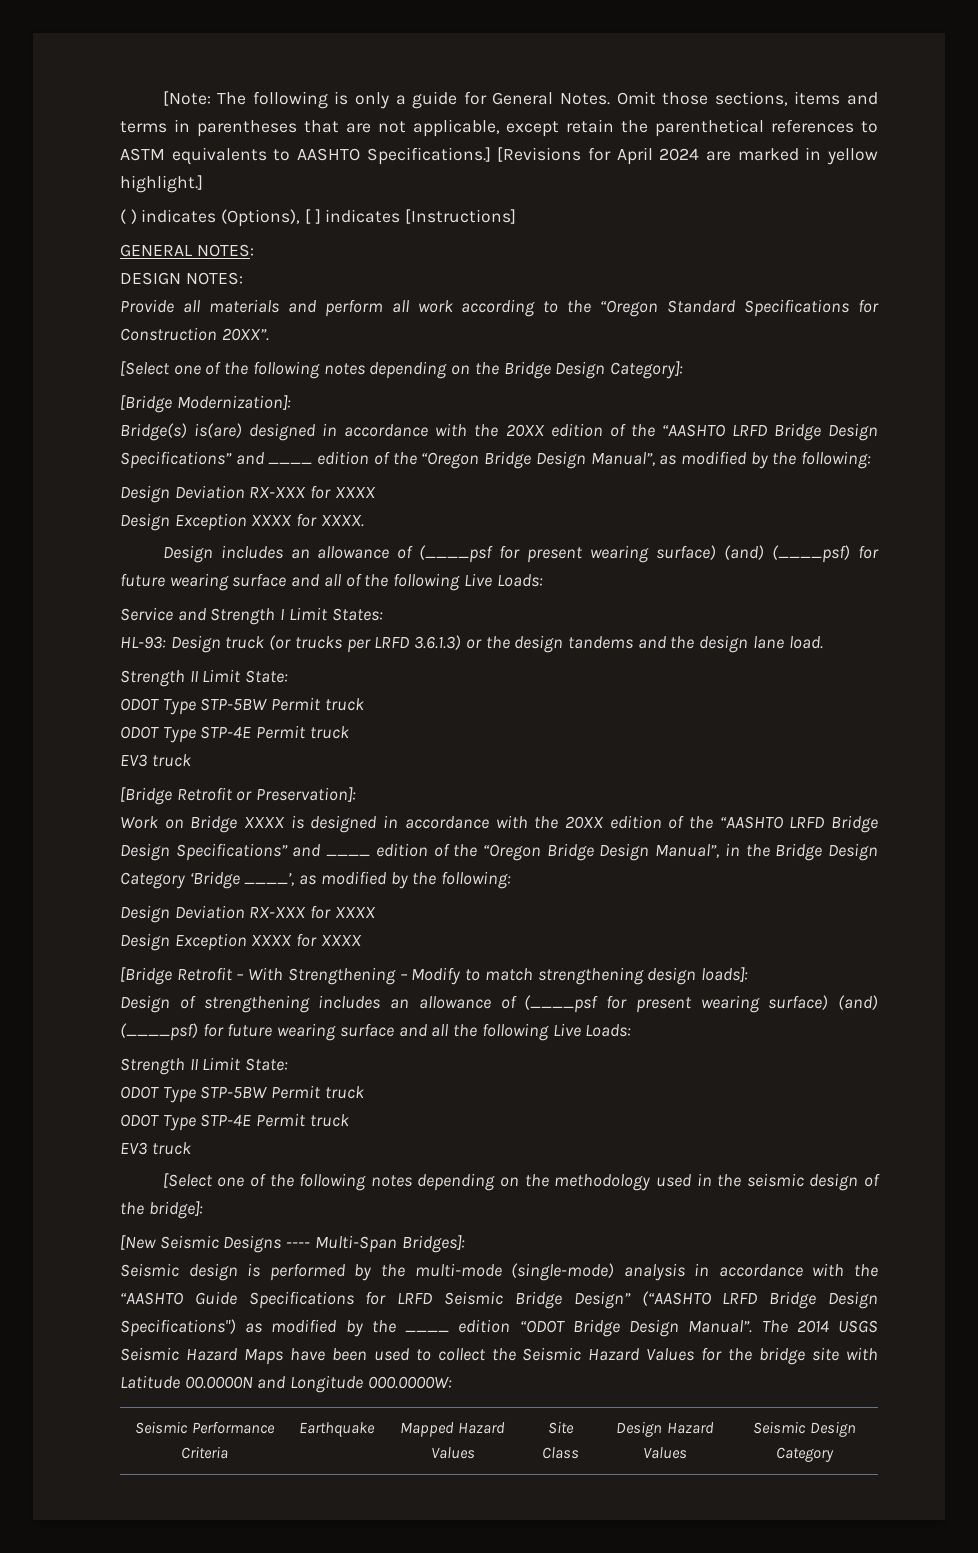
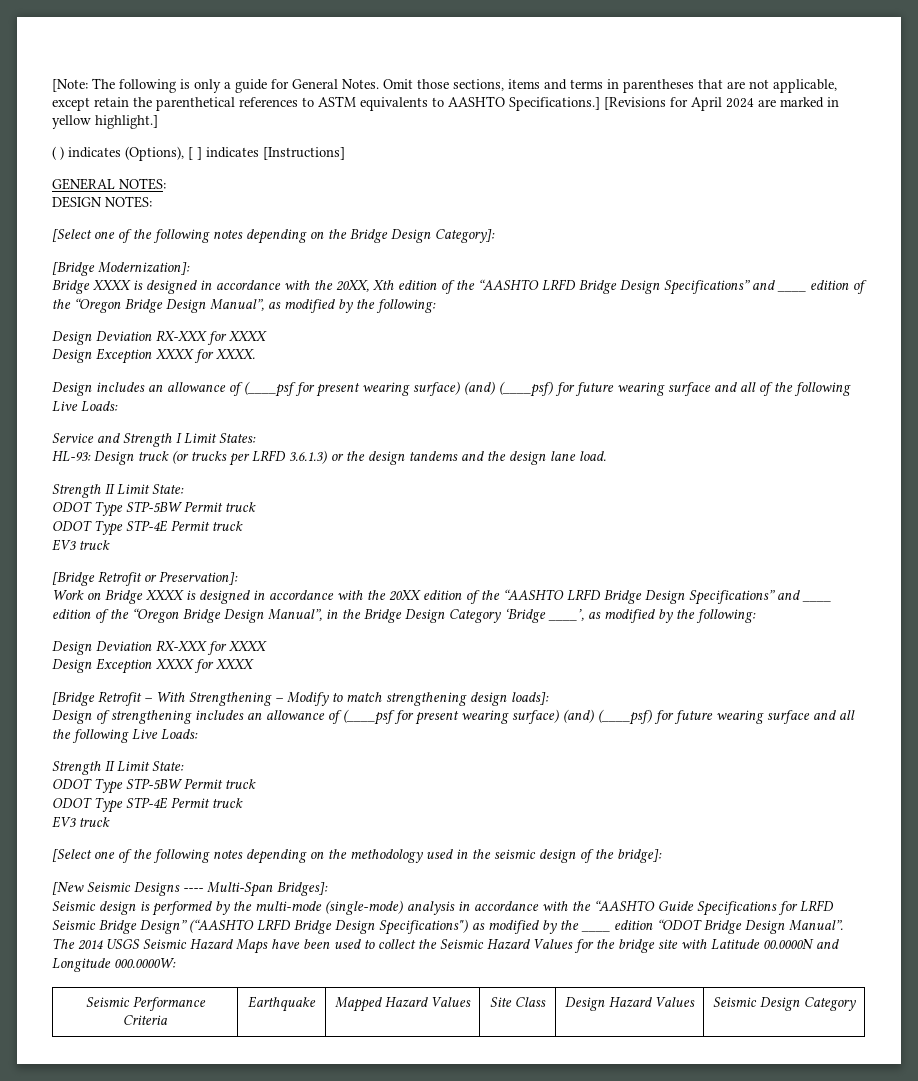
[120,299,879,317] [120,327,269,341] // Provide all materials and perform all work according to the “Oregon Standard Specifications for Construction 20XX”. -> (152, 202) none
[120,423,545,441] Bridge(s) is(are) designed in accordance with the 20XX -> [52,280,394,294] Bridge XXXX is designed in accordance with the 20XX, Xth

